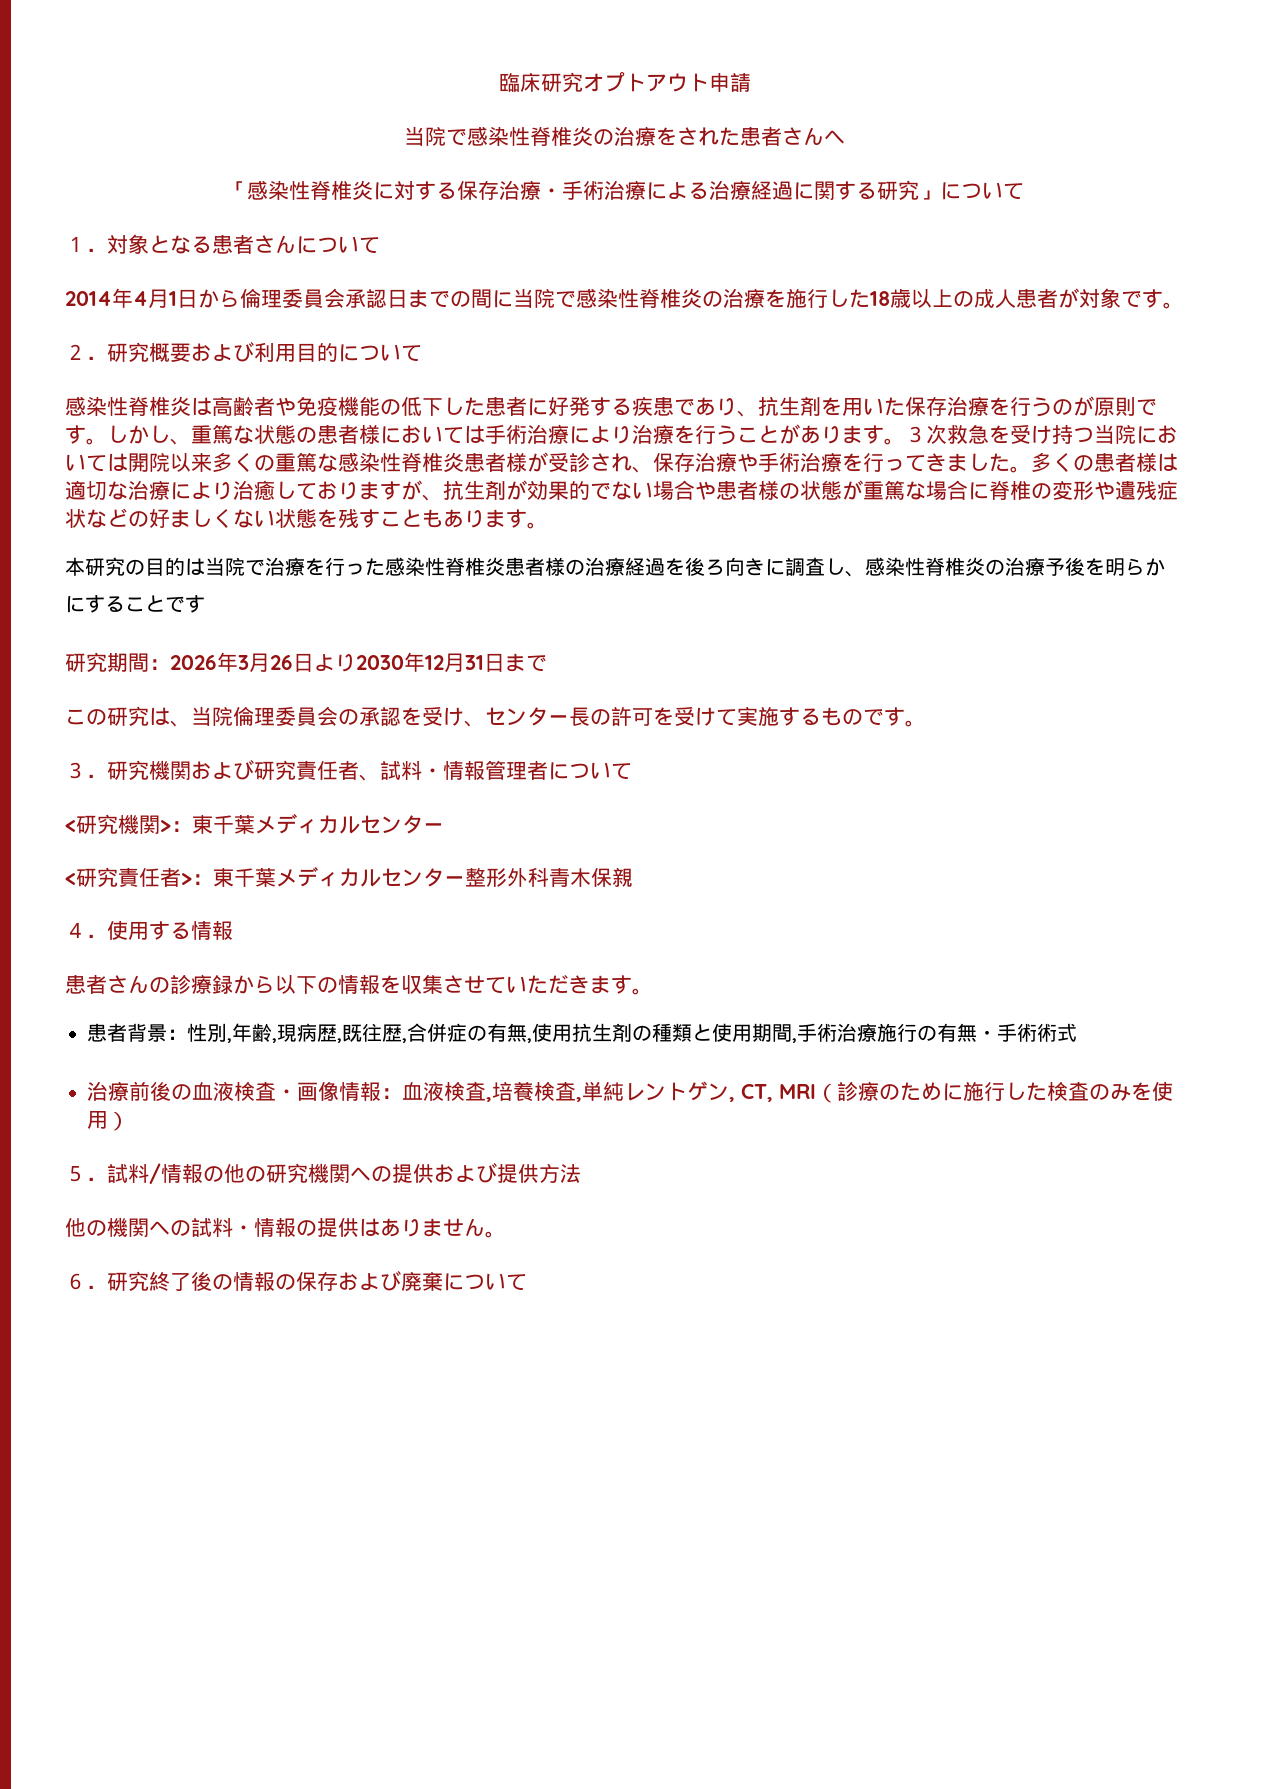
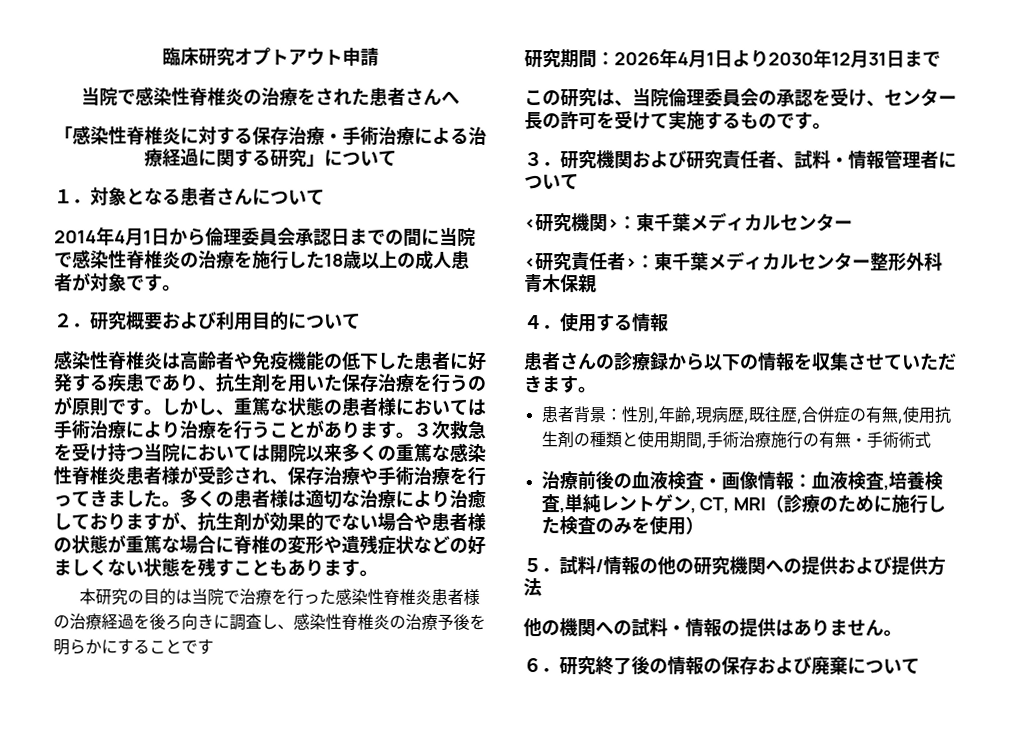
[238,653,293,672] 3月26 -> [677,50,715,69] 4月1

